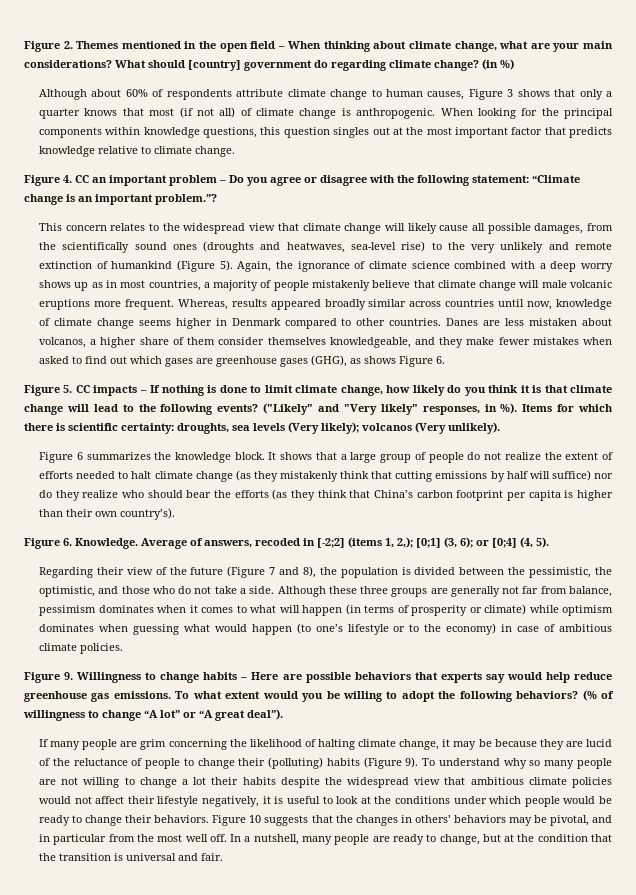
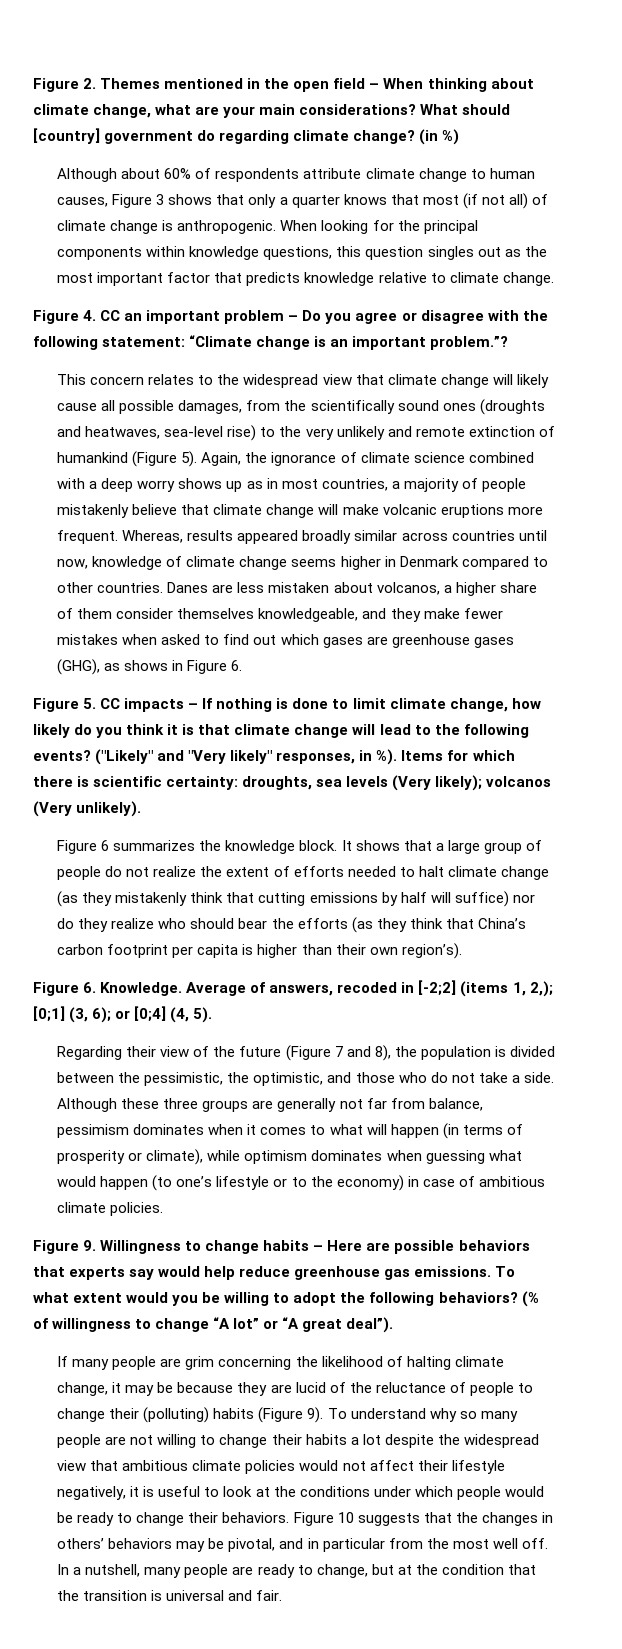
[392,127,403,135] at -> [504,249,521,257] as
[541,280,567,288] male -> [342,504,379,515] make
(397, 360) none -> [172,660,184,671] in
[120,508,176,520] country’s). -> [401,943,462,959] region’s).
[484,604,527,615] climate) -> [146,1149,204,1165] climate),
[181,777,276,785] a lot their habits -> [271,1434,381,1445] their habits a lot

